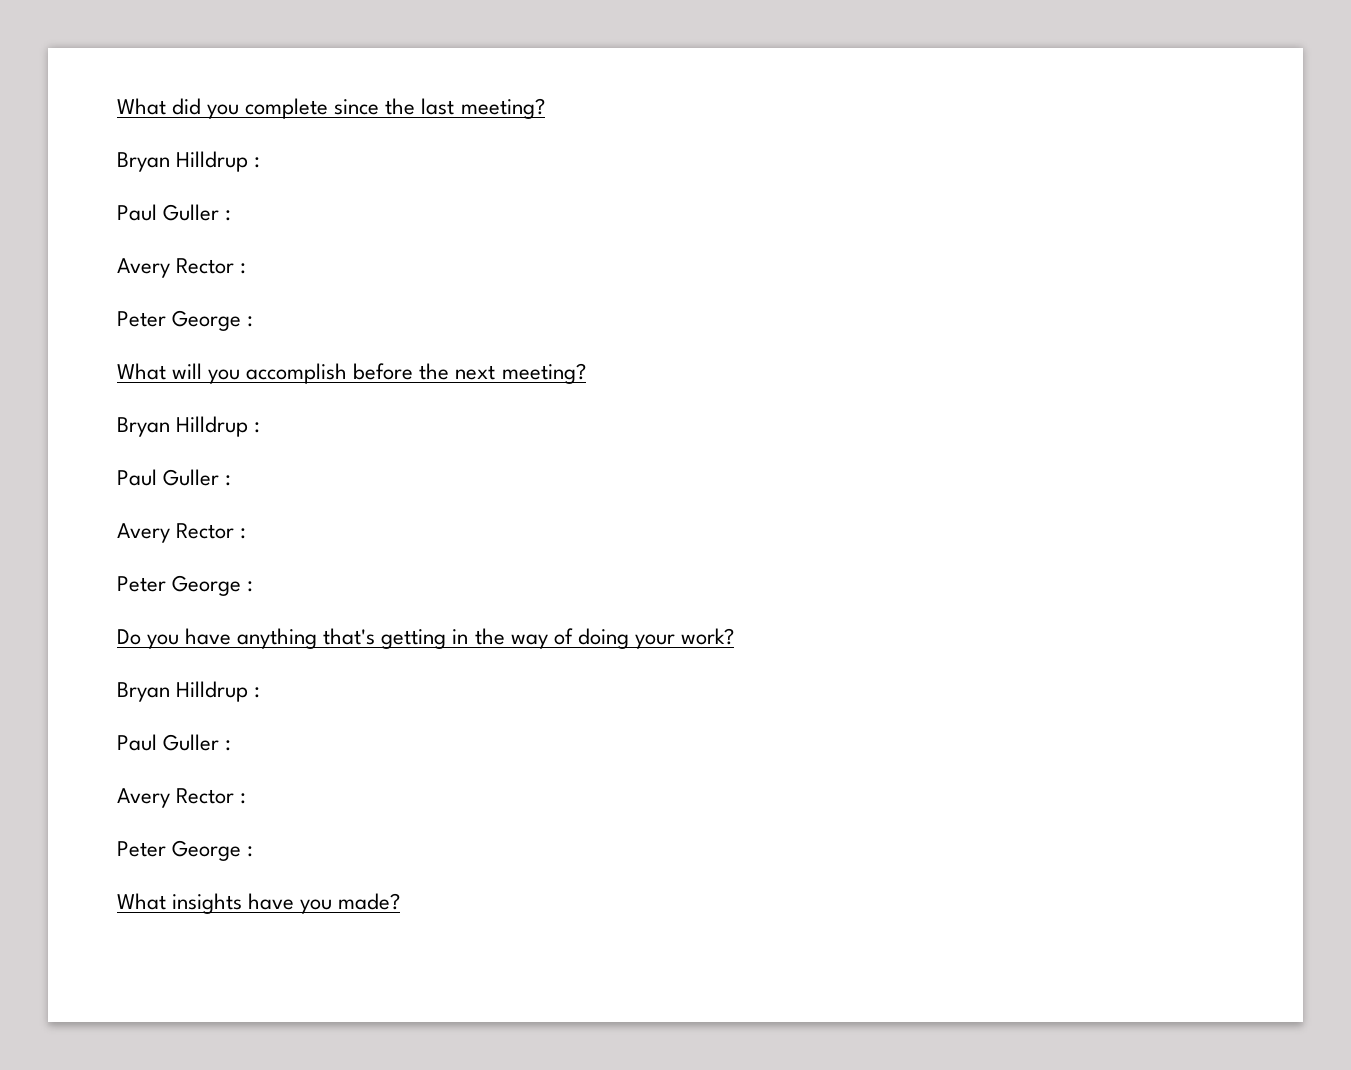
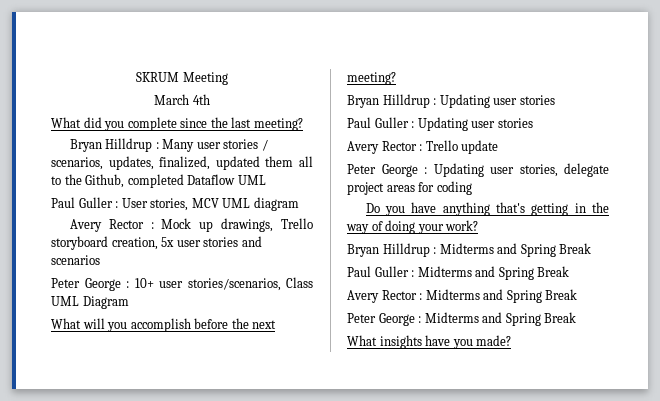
(117, 106) none -> [136,72,228,85] [154,94,210,105] SKRUM Meeting // March 4th //
[117,204,232,221] [117,258,247,278] [117,310,254,331] // Paul Guller : // Avery Rector : // Peter George : -> [162,139,268,152] [51,156,313,170] [51,174,266,188] [51,197,299,211] [69,218,313,232] [51,236,262,250] [51,255,100,265] [51,277,313,291] [51,296,129,309] Many user stories / scenarios, updates, finalized, updated them all to the Github, completed Dataflow UML // Paul Guller : User stories, MCV UML diagram // Avery Rector : Mock up drawings, Trello storyboard creation, 5x user stories and scenarios // Peter George : 10+ user stories/scenarios, Class UML Diagram
[117,469,232,486] [117,523,247,543] [117,575,254,596] // Paul Guller : // Avery Rector : // Peter George : -> [439,94,555,108] [347,117,533,131] [347,140,499,154] [347,163,609,177] [347,181,472,195] Updating user stories // Paul Guller : Updating user stories // Avery Rector : Trello update // Peter George : Updating user stories, delegate project areas for coding
[117,734,232,751] [117,788,247,808] [117,840,254,861] // Paul Guller : // Avery Rector : // Peter George : -> [439,243,592,257] [347,266,570,280] [347,289,578,303] [347,312,577,326] Midterms and Spring Break // Paul Guller : Midterms and Spring Break // Avery Rector : Midterms and Spring Break // Peter George : Midterms and Spring Break

